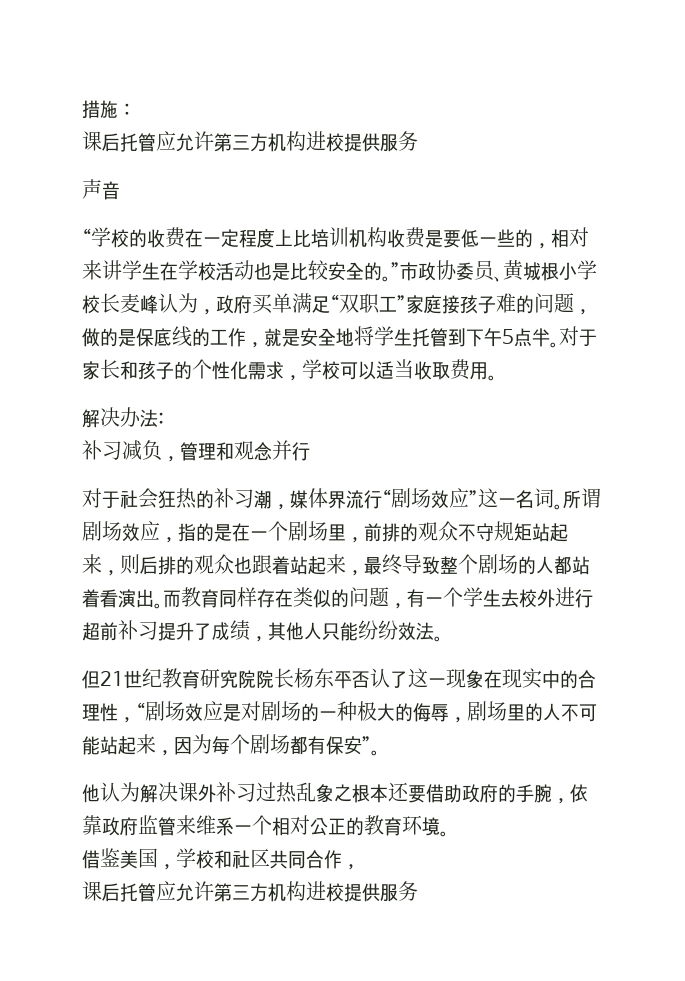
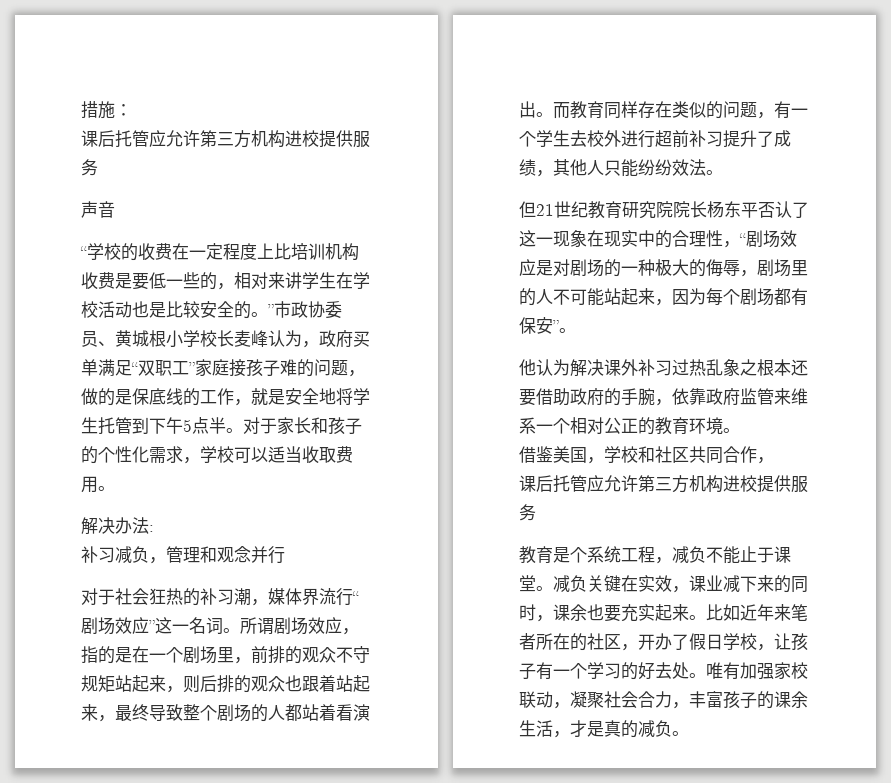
(418, 891) none -> [519,546,791,564] [519,575,808,593] [519,604,808,622] [519,633,808,651] [519,662,808,680] [519,691,808,709] [519,720,689,738] // 教育是个系统工程，减负不能止于课堂。减负关键在实效，课业减下来的同时，课余也要充实起来。比如近年来笔者所在的社区，开办了假日学校，让孩子有一个学习的好去处。唯有加强家校联动，凝聚社会合力，丰富孩子的课余生活，才是真的减负。

